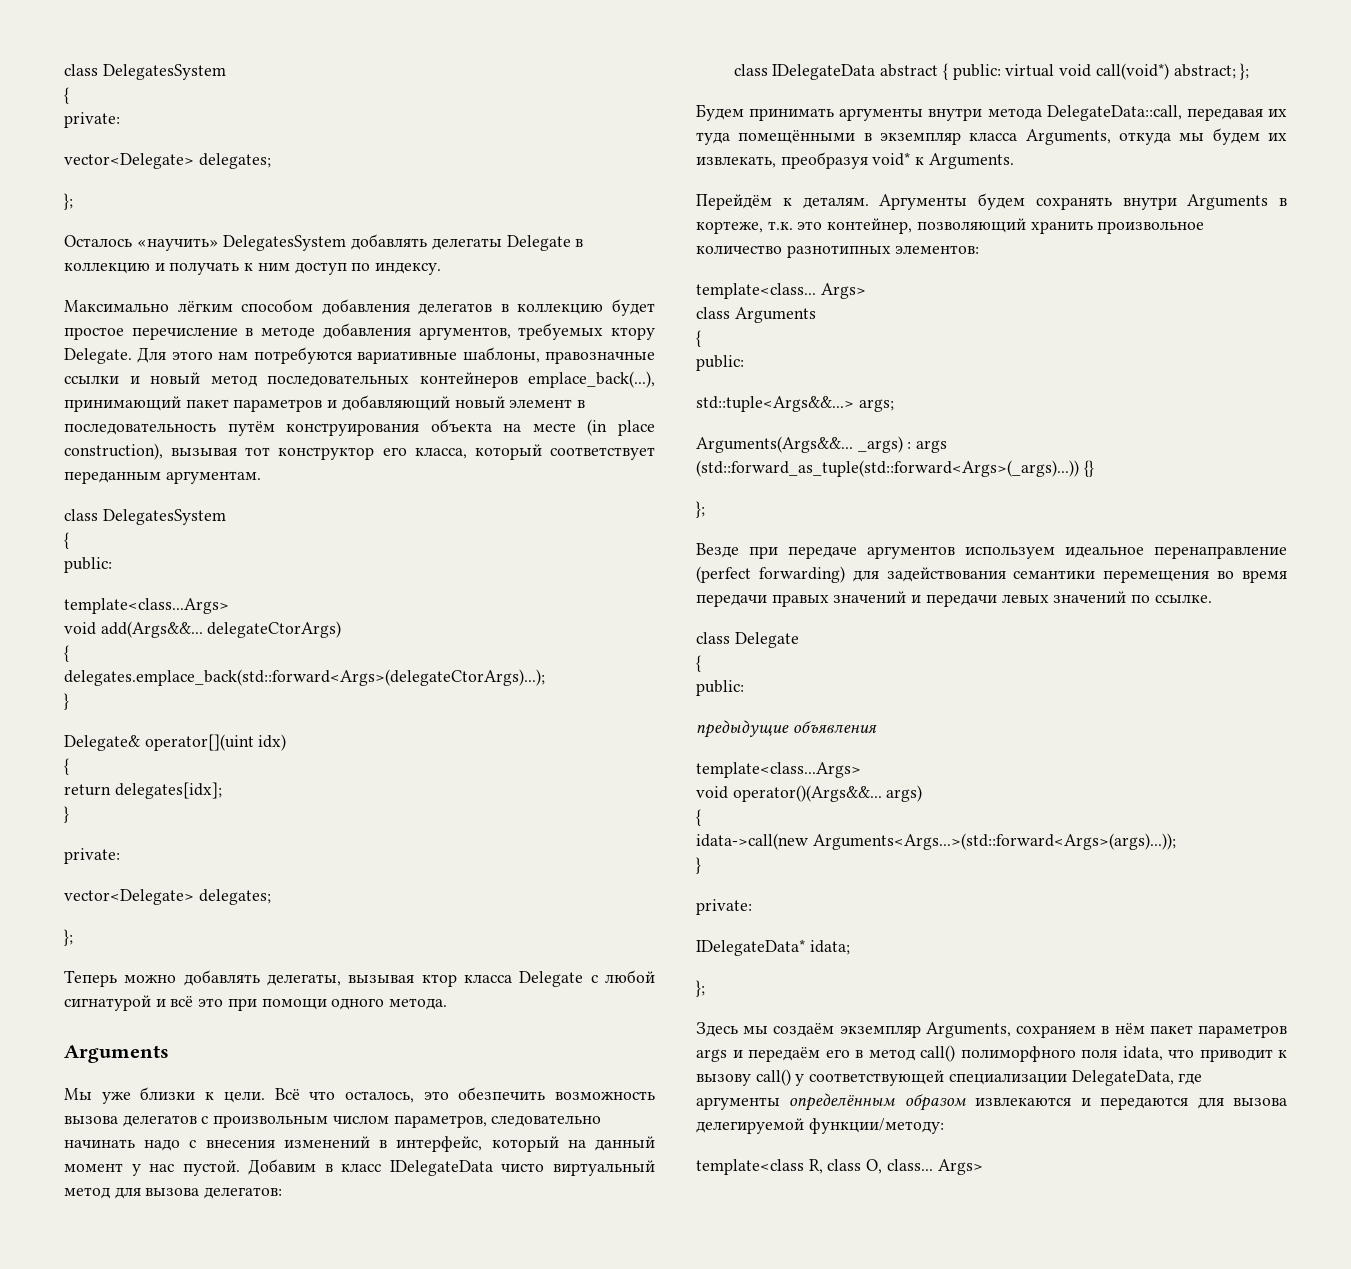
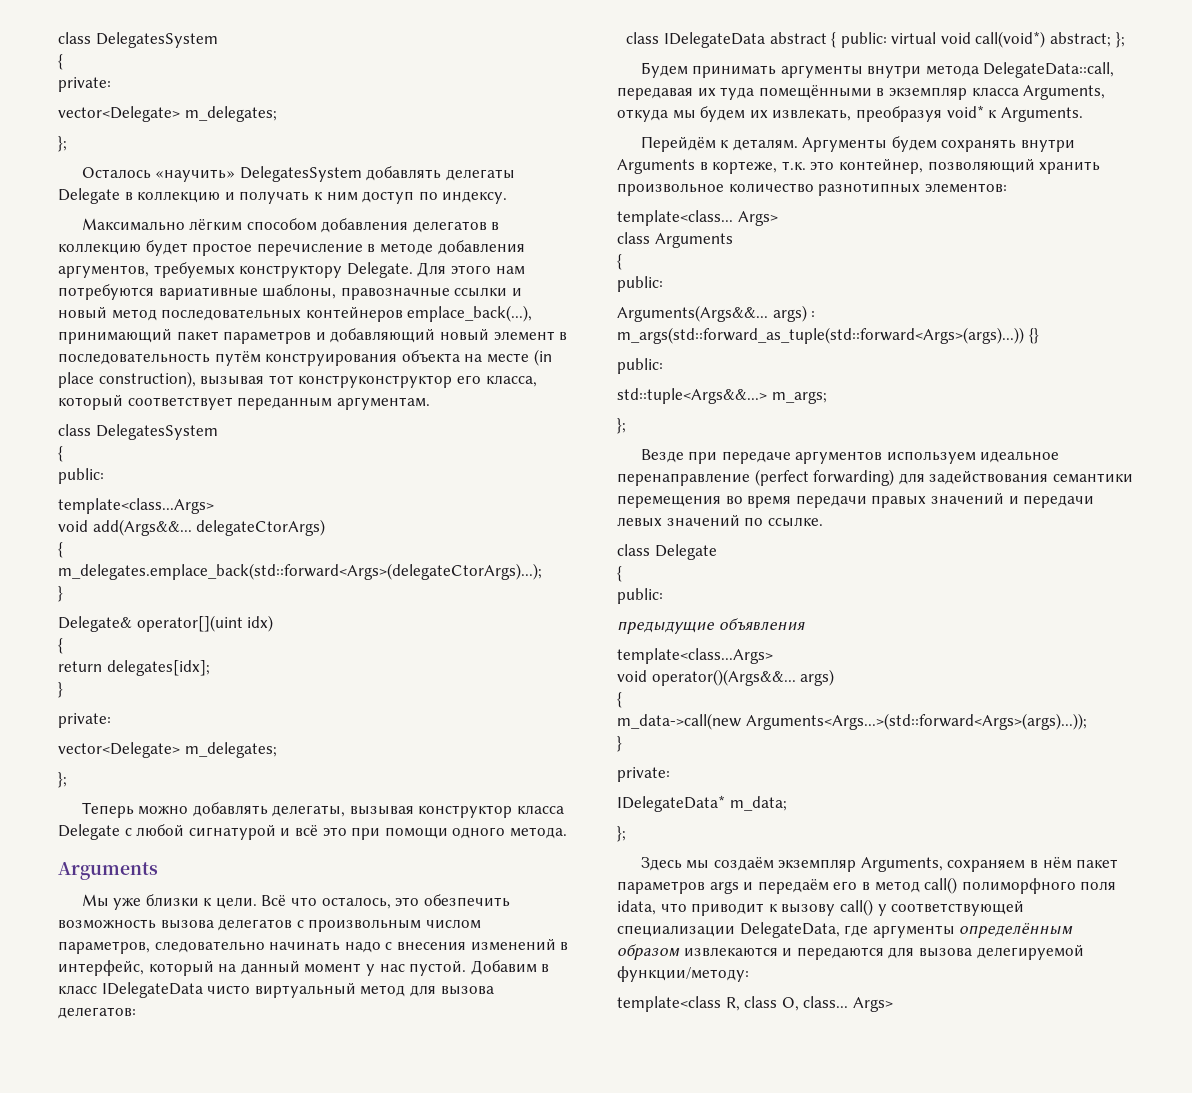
[198,153,271,169] delegates; -> [184,106,277,122] m_delegates;
[611,327,656,340] ктору -> [239,265,343,278] конструктору
[278,447,375,460] конструктор -> [298,375,453,388] конструконструктор
[64,669,545,686] delegates.emplace_back(std::forward<Args>(delegateCtorArgs)...); -> [58,563,542,580] m_delegates.emplace_back(std::forward<Args>(delegateCtorArgs)...);
[198,889,271,905] delegates; -> [184,742,277,758] m_delegates;
[421,974,457,987] ктор -> [418,805,513,818] конструктор
[696,396,894,412] [696,436,948,453] [696,460,1094,477] std::tuple<Args&&...> args; // Arguments(Args&&... _args) : args (std::forward_as_tuple(std::forward<Args>(_args)...)) {} -> [617,305,816,322] [617,327,1039,344] [617,358,663,374] [617,388,827,404] Arguments(Args&&... args) : m_args(std::forward_as_tuple(std::forward<Args>(args)...)) {} // public: // std::tuple<Args&&...> m_args;
[696,833,808,850] idata->call(new -> [617,713,741,730] m_data->call(new
[809,940,850,955] idata; -> [729,796,787,811] m_data;

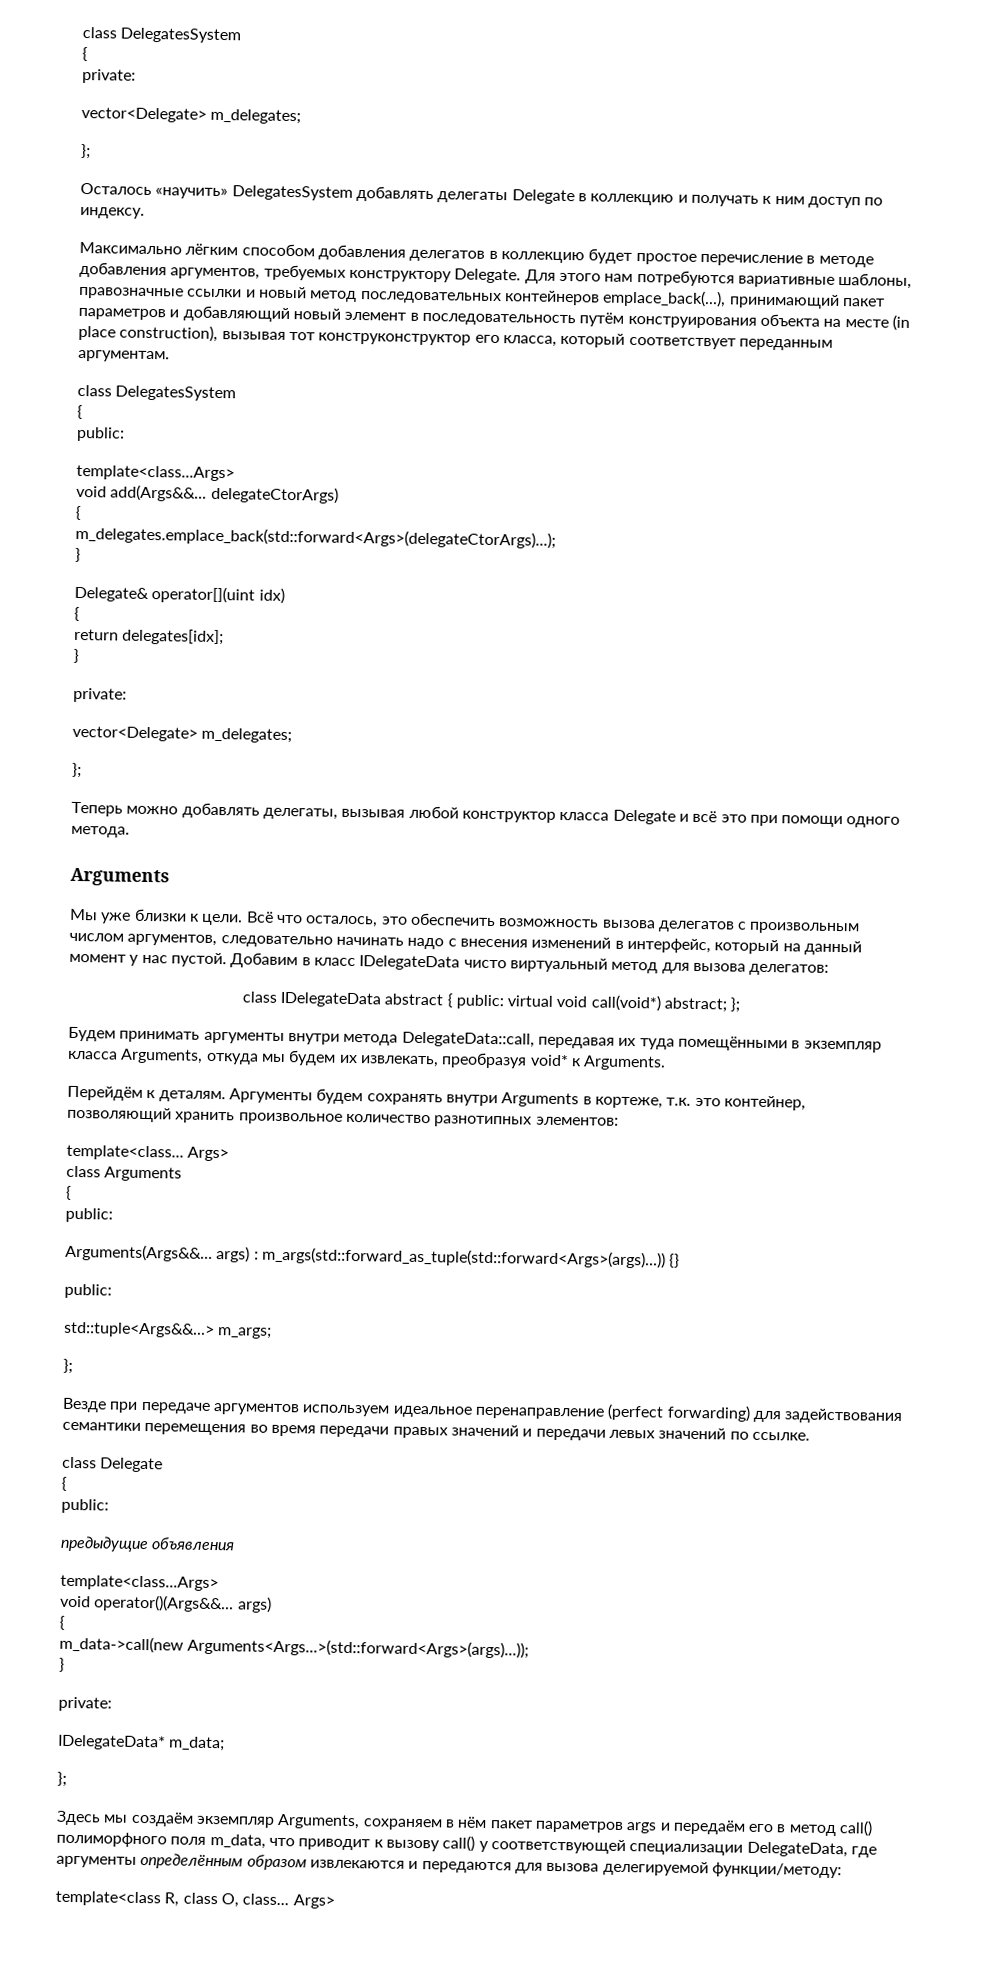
(414, 810) none -> [408,805,459,819] любой
[124,824,276,840] с любой сигнатурой -> (676, 817) none
[423,894,510,907] обезпечить -> [409,912,496,927] обеспечить
[58,941,150,954] параметров, -> [127,933,218,947] аргументов,
[617,900,656,915] idata, -> [209,1834,266,1849] m_data,

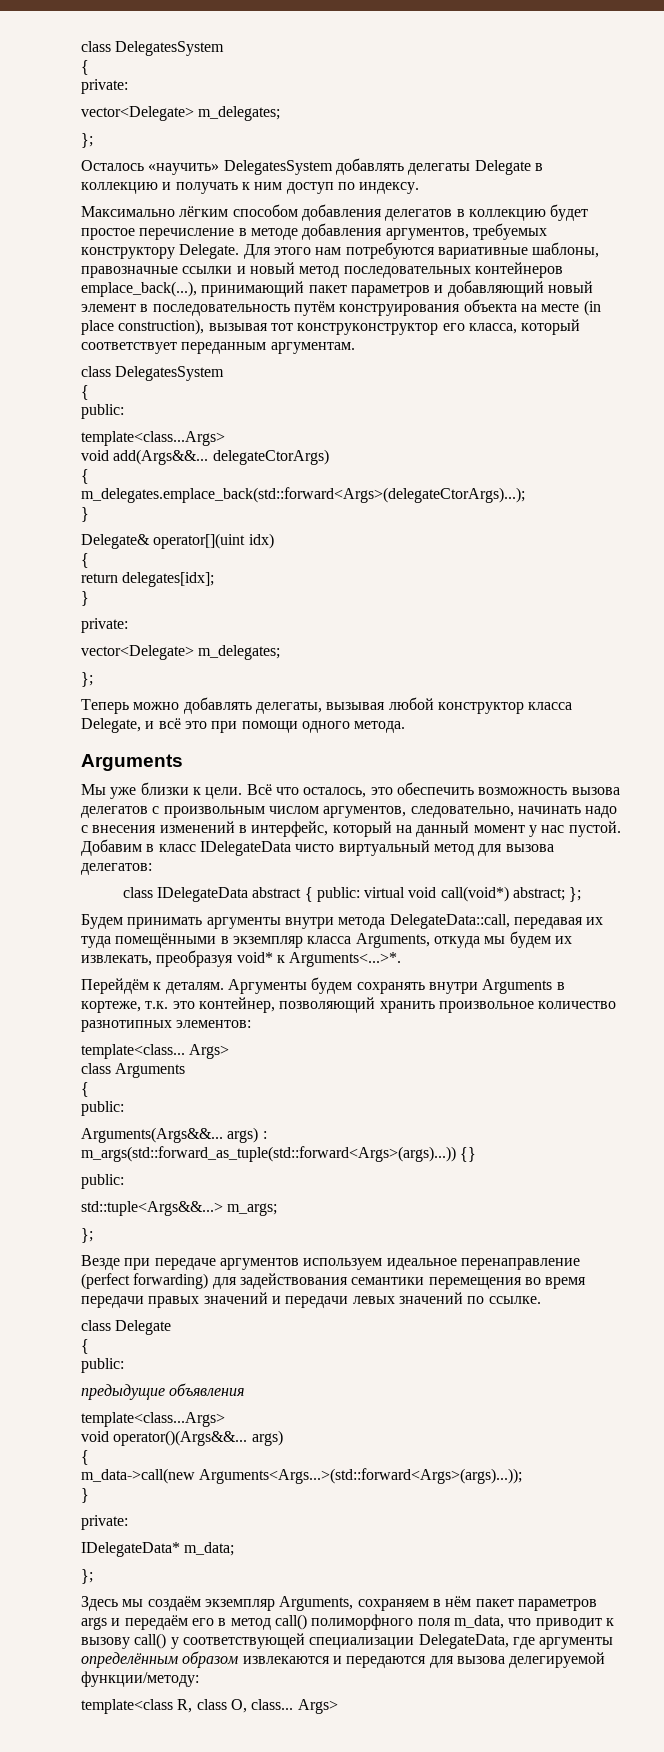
[612,809,676,825] Delegate -> [81,718,141,733] Delegate,
[220,935,333,948] следовательно -> [410,806,514,818] следовательно,
[583,1055,667,1071] Arguments. -> [289,952,402,967] Arguments<...>*.

